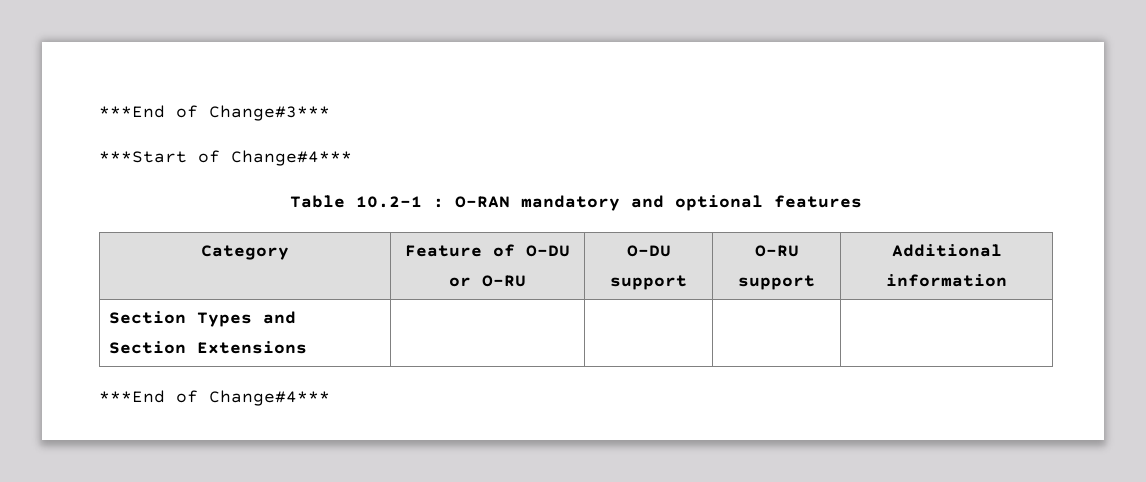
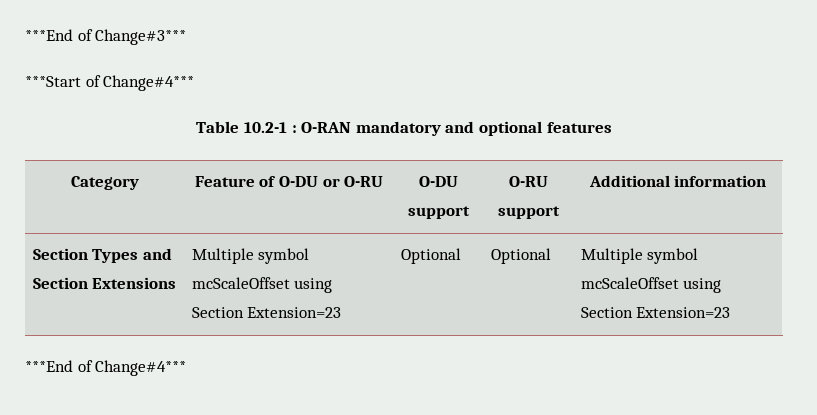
(307, 347) | | | -> [191,248,310,264] [191,277,333,293] [191,307,342,318] [400,248,461,264] [490,248,551,264] [580,248,699,264] [580,277,722,293] [580,307,731,318] Multiple symbol mcScaleOffset using Section Extension=23 | Optional | Optional | Multiple symbol mcScaleOffset using Section Extension=23

